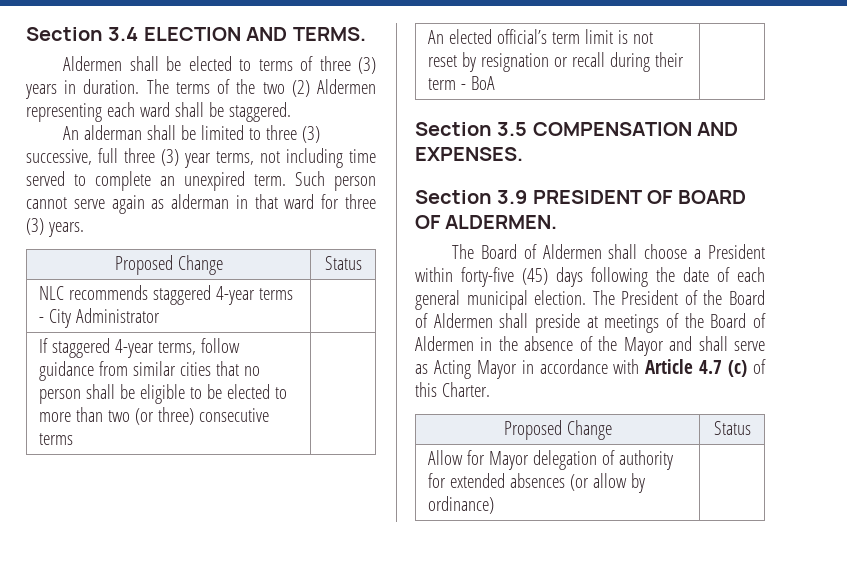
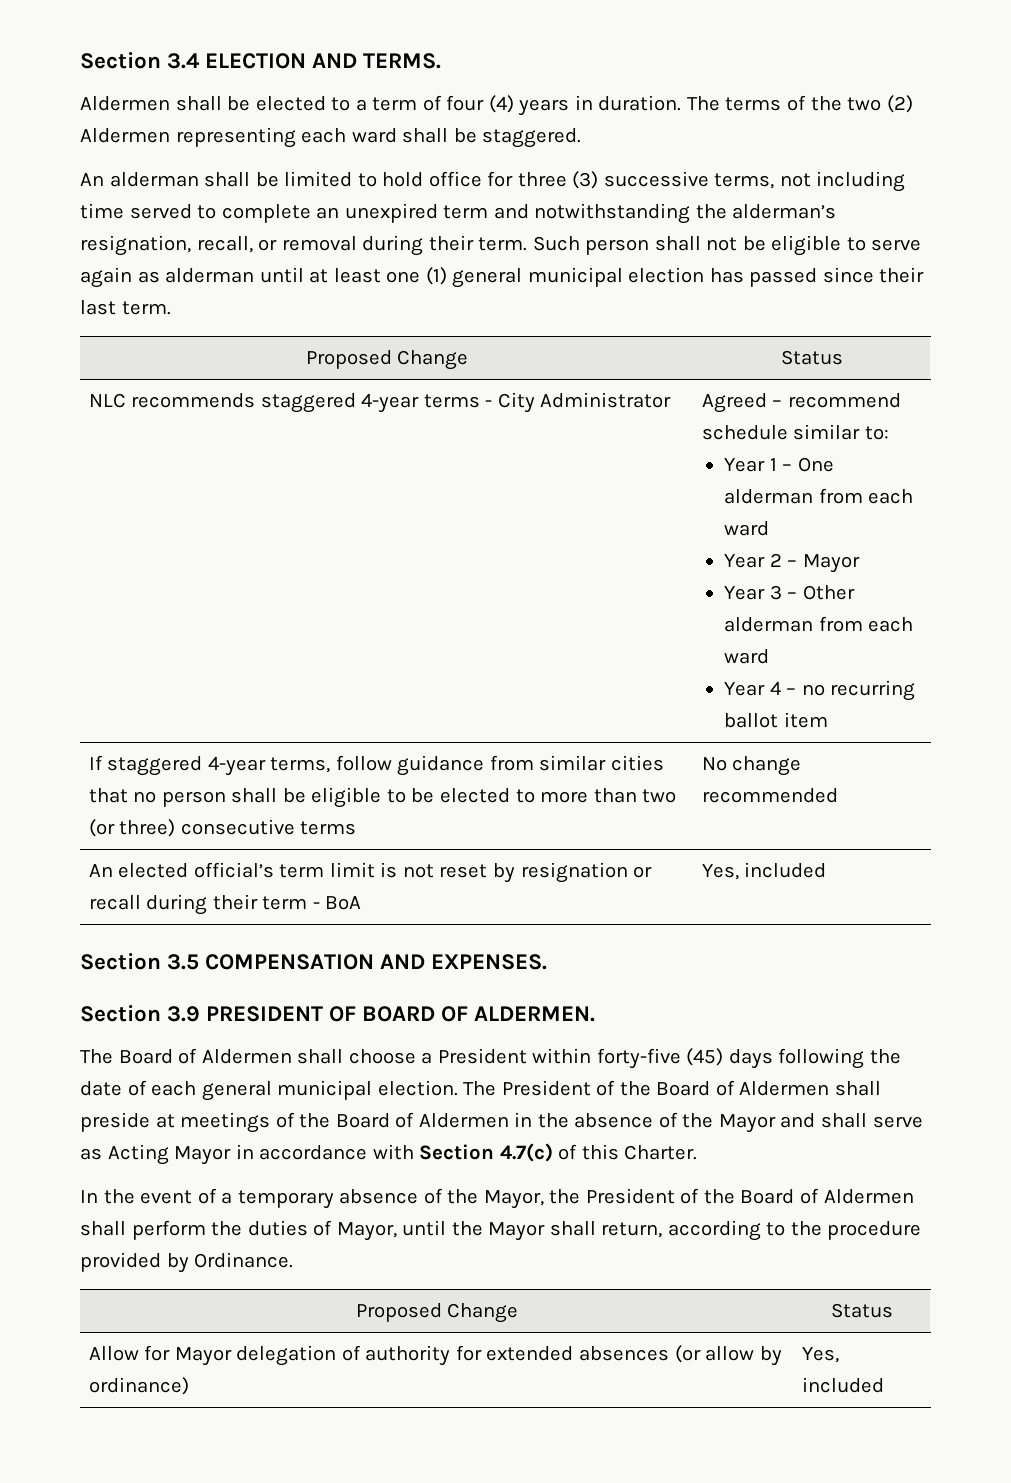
[258,56,376,74] terms of three (3) -> [355,95,514,113] a term of four (4)
[265,125,320,143] [26,148,211,168] three (3) successive, full three (3) year -> [382,171,709,189] hold office for three (3) successive
[254,171,376,191] [26,194,376,214] [26,218,84,237] term. Such person cannot serve again as alderman in that ward for three (3) years. -> [443,203,837,224] [80,235,922,256] [80,267,925,288] [80,300,171,315] term and notwithstanding the alderman’s resignation, recall, or removal during their term. Such person shall not be eligible to serve again as alderman until at least one (1) general municipal election has passed since their last term.
(161, 315) none -> [701,393,901,413] [701,424,889,440] [724,457,834,472] [724,488,914,504] [724,521,770,536] [724,553,860,573] [724,585,855,600] [724,616,914,632] [724,649,770,664] [724,680,916,701] [724,712,828,728] Agreed – recommend schedule similar to: // Year 1 – One alderman from each ward // Year 2 – Mayor // Year 3 – Other alderman from each ward // Year 4 – no recurring ballot item
(74, 439) none -> [701,756,802,776] [701,788,838,803] No change recommended
(496, 83) none -> [701,862,827,880] Yes, included
[645,359,748,377] Article 4.7 (c) -> [419,1143,553,1162] Section 4.7(c)
(490, 389) none -> [80,1188,914,1209] [80,1220,922,1241] [80,1252,294,1273] // In the event of a temporary absence of the Mayor, the President of the Board of Aldermen shall perform the duties of Mayor, until the Mayor shall return, according to the procedure provided by Ordinance.
(495, 505) none -> [801,1347,839,1363] [801,1377,884,1393] Yes, included

